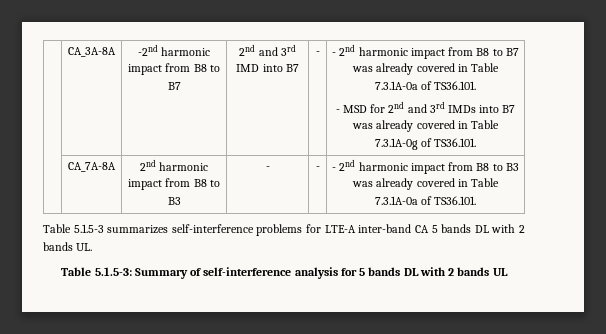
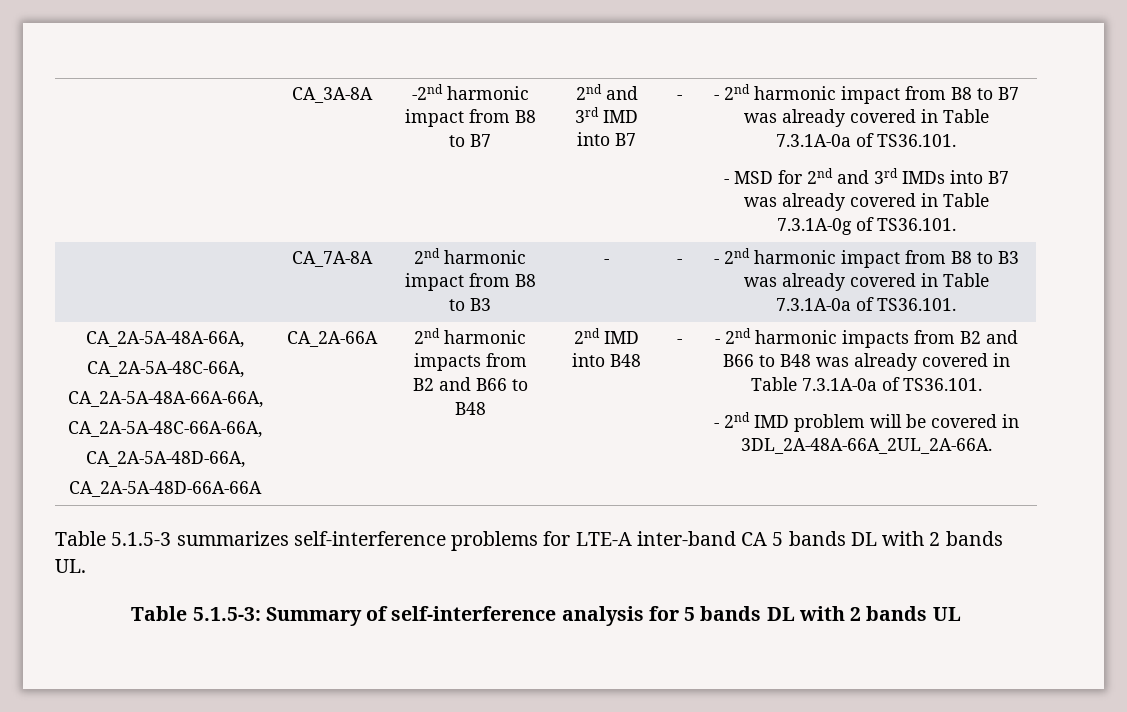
(477, 200) none -> [86,331,244,348] [86,361,244,378] [67,391,263,408] [68,421,262,438] [85,451,245,468] [69,481,262,497] [287,331,378,347] [414,328,526,344] [413,353,527,371] [412,377,528,391] [454,402,486,415] [574,328,639,344] [572,353,641,367] [676,339,682,344] [714,328,1018,348] [722,353,1010,371] [750,377,982,391] [713,412,1019,432] [740,438,992,454] // CA_2A-5A-48A-66A, // CA_2A-5A-48C-66A, // CA_2A-5A-48A-66A-66A, // CA_2A-5A-48C-66A-66A, // CA_2A-5A-48D-66A, // CA_2A-5A-48D-66A-66A | CA_2A-66A | 2nd harmonic impacts from B2 and B66 to B48 | 2nd IMD into B48 | - | - 2nd harmonic impacts from B2 and B66 to B48 was already covered in Table 7.3.1A-0a of TS36.101. // - 2nd IMD problem will be covered in 3DL_2A-48A-66A_2UL_2A-66A.

